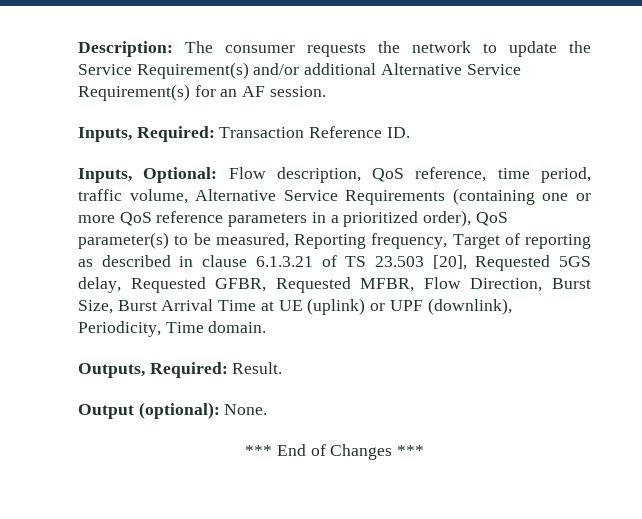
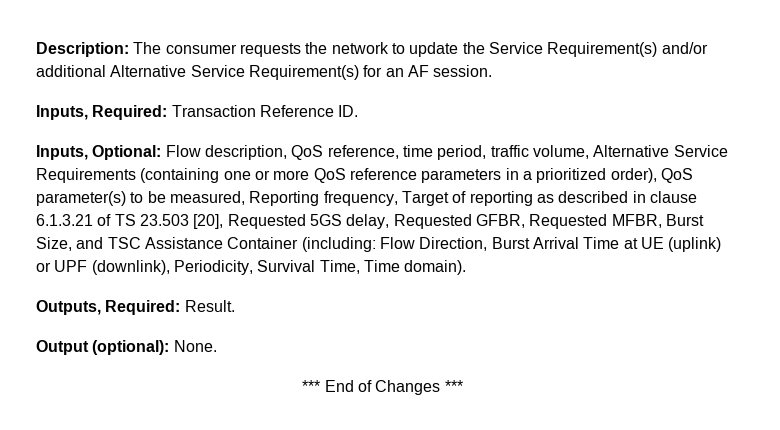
(415, 285) none -> [665,214,704,226] [36,237,376,252] Burst Size, and TSC Assistance Container (including:
[78,300,157,314] Size, Burst -> (530, 243) none
[165,321,267,333] Time domain. -> [257,260,467,275] Survival Time, Time domain).

